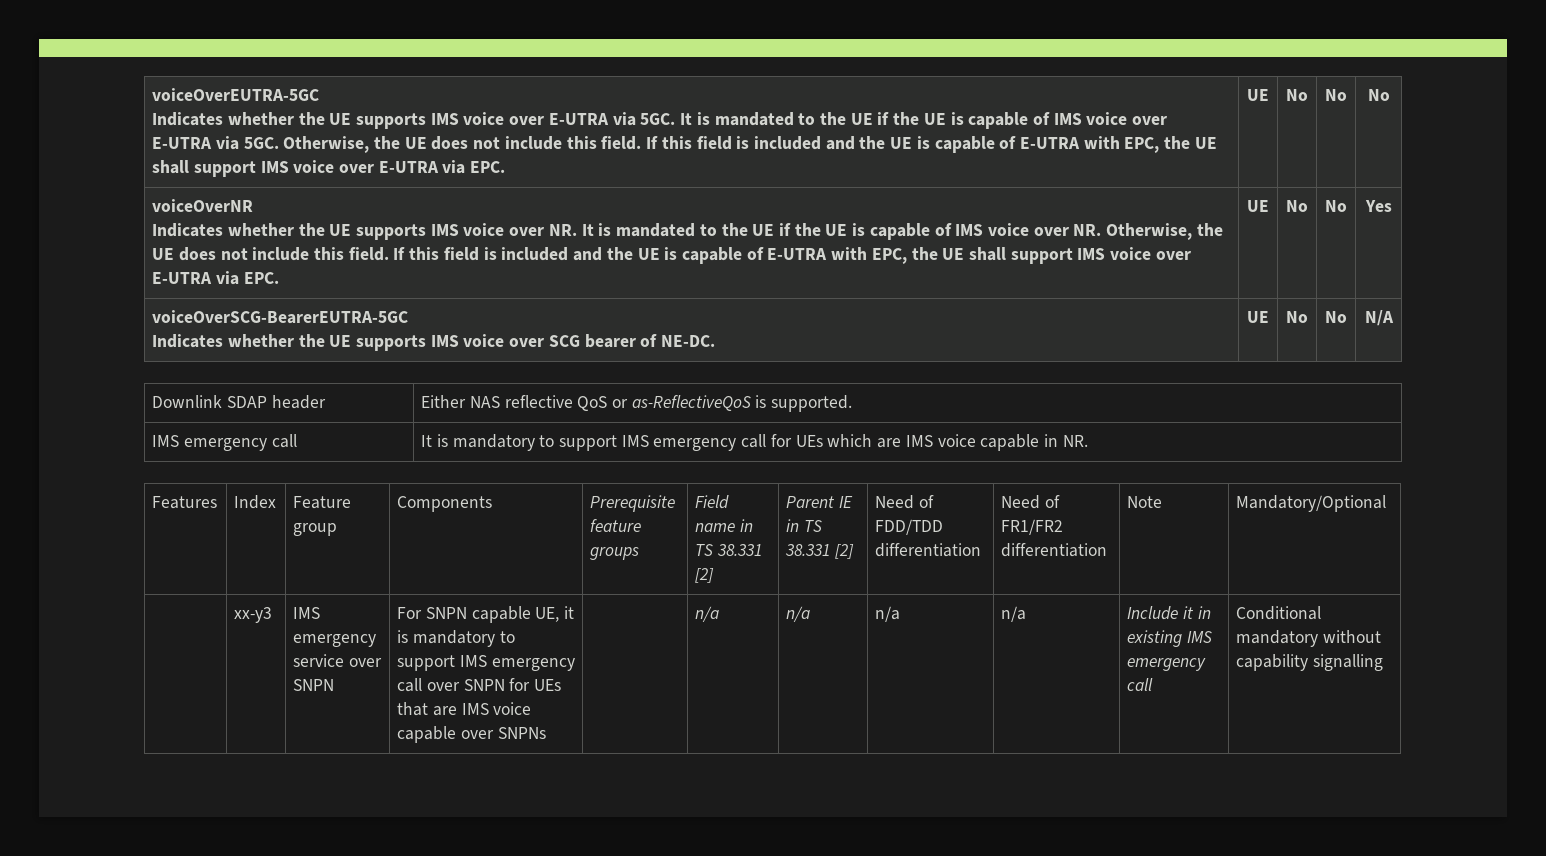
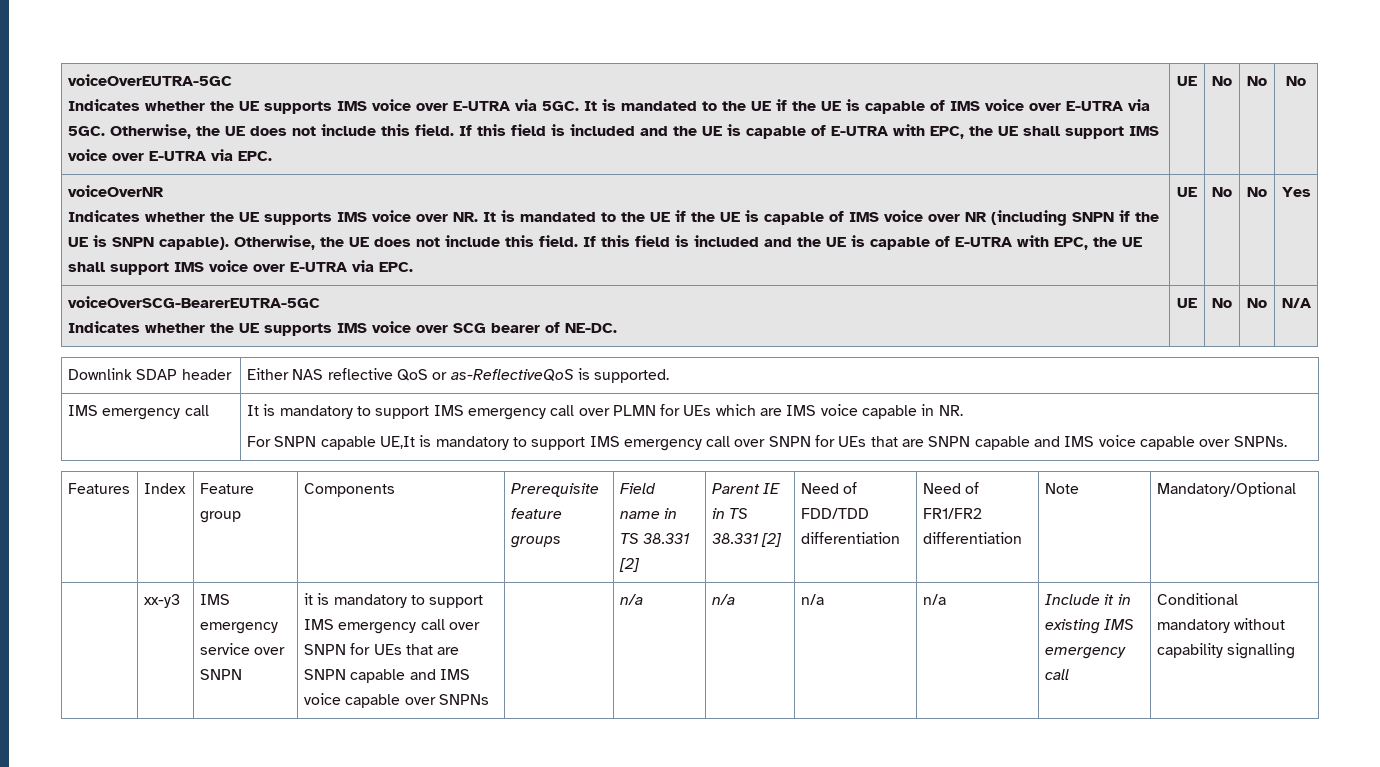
[1073,224,1102,236] NR. -> [964,210,1159,226] [67,235,229,250] NR (including SNPN if the UE is SNPN capable).
(767, 441) none -> [578,405,656,416] over PLMN
(1088, 441) none -> [246,435,1287,451] // For SNPN capable UE,It is mandatory to support IMS emergency call over SNPN for UEs that are SNPN capable and IMS voice capable over SNPNs.
[397,606,560,623] For SNPN capable UE, -> (242, 674) none
(457, 711) none -> [303,669,436,683] SNPN capable and

